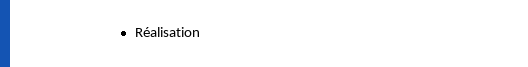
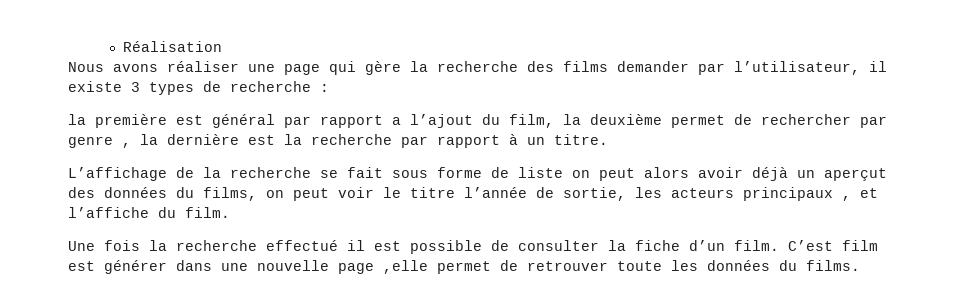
(200, 32) none -> [68,61,887,75] [68,81,329,95] [68,114,887,128] [68,134,608,148] [68,167,887,181] [68,187,878,201] [68,207,230,218] [68,240,878,254] [68,260,860,274] // Nous avons réaliser une page qui gère la recherche des films demander par l’utilisateur, il existe 3 types de recherche : // la première est général par rapport a l’ajout du film, la deuxième permet de rechercher par genre , la dernière est la recherche par rapport à un titre. // L’affichage de la recherche se fait sous forme de liste on peut alors avoir déjà un aperçut des données du films, on peut voir le titre l’année de sortie, les acteurs principaux , et l’affiche du film. // Une fois la recherche effectué il est possible de consulter la fiche d’un film. C’est film est générer dans une nouvelle page ,elle permet de retrouver toute les données du films.

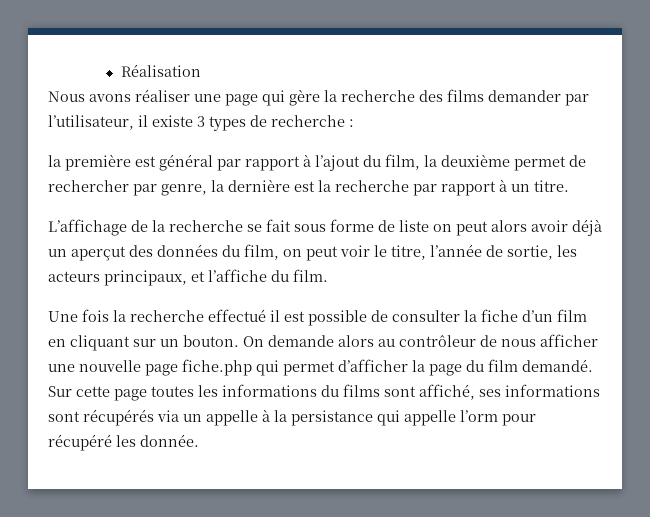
[392,117,401,125] a -> [303,154,311,167] à
[68,136,131,148] genre , -> [161,184,207,196] genre,
[203,187,257,201] films, -> [244,244,279,260] film,
[410,187,455,198] titre -> [391,245,426,260] titre,
[743,187,851,201] principaux , -> [104,270,187,286] principaux,
[734,240,878,251] [68,260,860,274] film. C’est film est générer dans une nouvelle page ,elle permet de retrouver toute les données du films. -> [557,309,587,322] [48,334,598,351] [48,359,593,376] [48,384,600,401] [48,409,536,426] [48,434,199,451] film en cliquant sur un bouton. On demande alors au contrôleur de nous afficher une nouvelle page fiche.php qui permet d’afficher la page du film demandé. Sur cette page toutes les informations du films sont affiché, ses informations sont récupérés via un appelle à la persistance qui appelle l’orm pour récupéré les donnée.

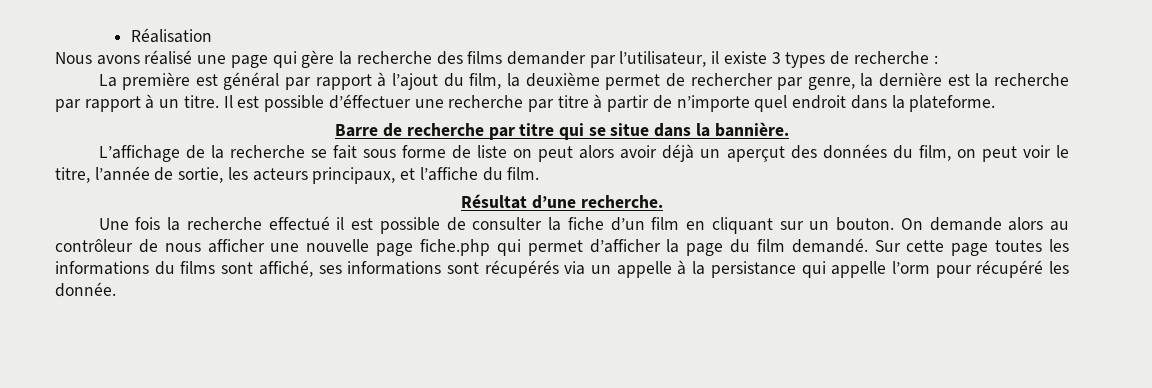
[135,89,190,102] réaliser -> [144,50,193,65] réalisé
[48,155,61,167] la -> [98,74,117,87] La
(569, 186) none -> [223,94,996,112] [335,122,789,140] Il est possible d’éffectuer une recherche par titre à partir de n’importe quel endroit dans la plateforme. // Barre de recherche par titre qui se situe dans la bannière.
(328, 275) none -> [461,194,663,209] // Résultat d’une recherche.

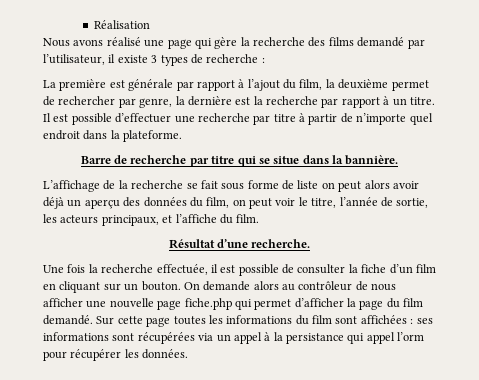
[506,51,586,65] demander -> [357,37,405,47] demandé
[223,72,280,90] général -> [128,79,174,91] générale
[328,94,411,109] d’éffectuer -> [115,113,172,123] d’effectuer
[726,146,785,162] aperçut -> [84,199,120,209] aperçu
[268,216,330,230] effectué -> [156,264,208,275] effectuée,
[180,260,313,277] films sont affiché, -> [312,315,414,324] film sont affichées :
[484,260,559,278] récupérés -> [137,332,195,344] récupérées
[616,261,672,278] appelle -> [233,332,262,344] appel
[831,261,887,278] appelle -> [366,332,395,344] appel
[976,260,1070,278] [55,282,116,297] récupéré les donnée. -> [70,349,189,361] récupérer les données.

